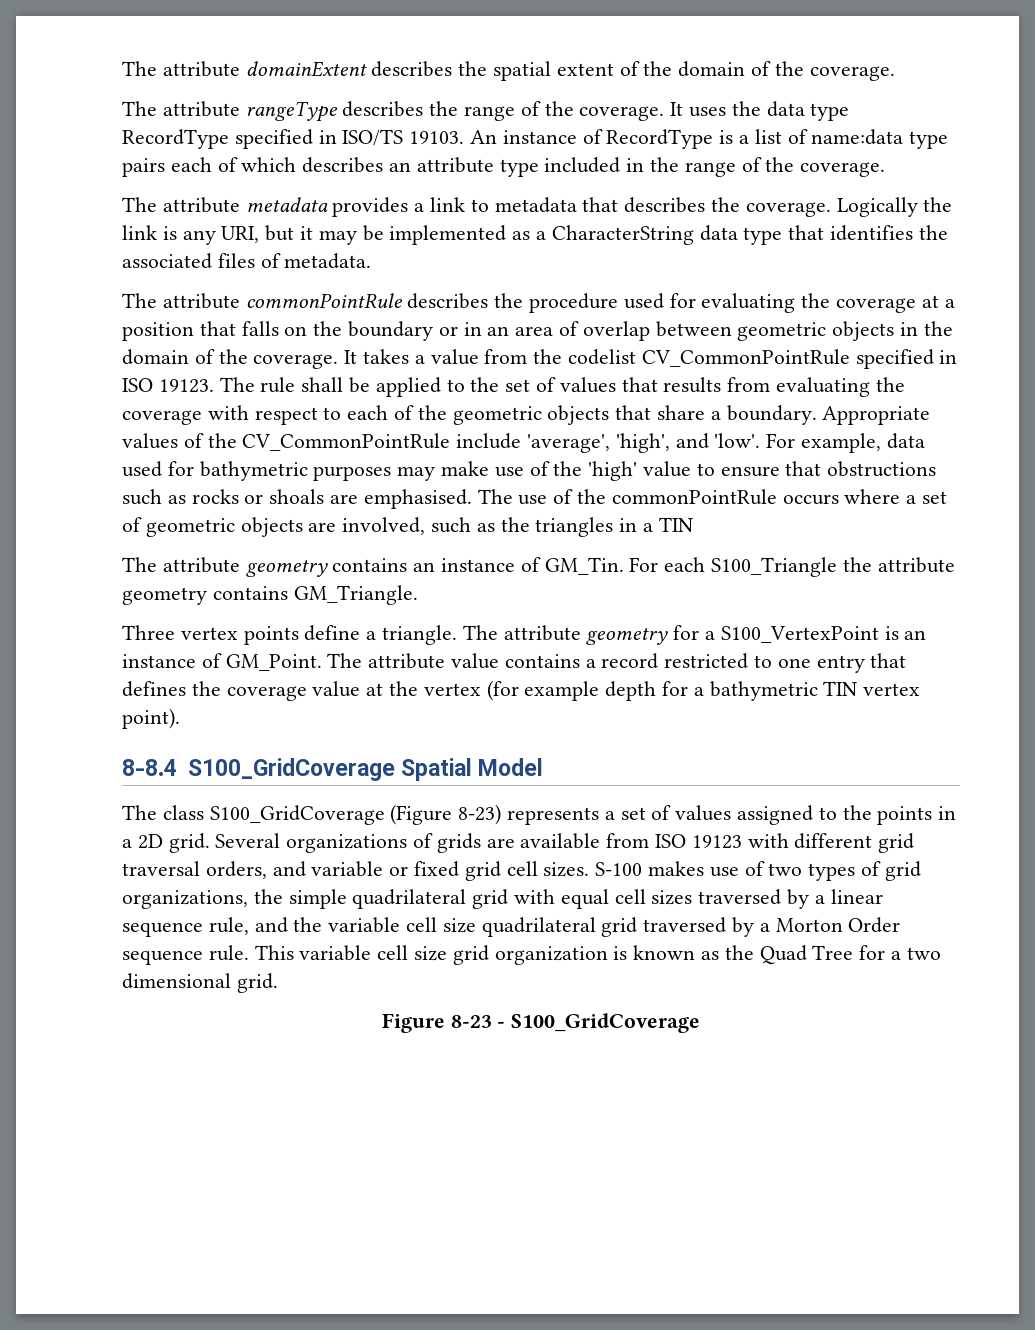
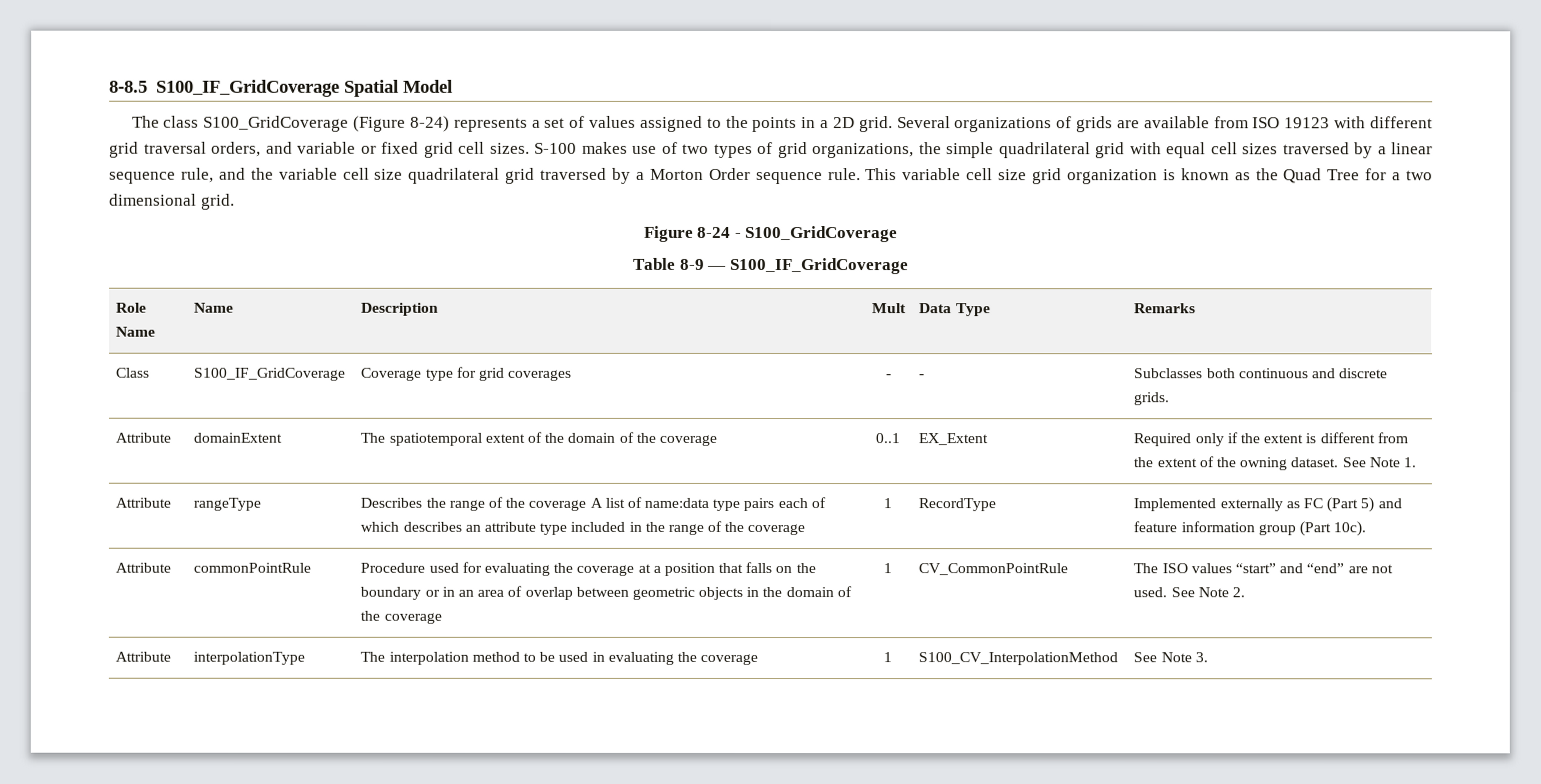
[122,61,895,81] [122,101,850,122] [122,129,949,149] [122,157,886,177] [122,197,953,217] [122,225,948,245] [122,253,372,269] [122,293,955,313] [122,321,953,341] [122,349,958,369] [122,377,905,397] [122,405,931,425] [122,433,925,453] [122,461,937,481] [122,489,948,509] [122,517,693,537] [122,557,955,577] [122,585,418,605] [122,625,927,645] [122,653,907,673] [122,680,921,701] [122,708,180,729] [122,758,395,781] The attribute domainExtent describes the spatial extent of the domain of the coverage. // The attribute rangeType describes the range of the coverage. It uses the data type RecordType specified in ISO/TS 19103. An instance of RecordType is a list of name:data type pairs each of which describes an attribute type included in the range of the coverage. // The attribute metadata provides a link to metadata that describes the coverage. Logically the link is any URI, but it may be implemented as a CharacterString data type that identifies the associated files of metadata. // The attribute commonPointRule describes the procedure used for evaluating the coverage at a position that falls on the boundary or in an area of overlap between geometric objects in the domain of the coverage. It takes a value from the codelist CV_CommonPointRule specified in ISO 19123. The rule shall be applied to the set of values that results from evaluating the coverage with respect to each of the geometric objects that share a boundary. Appropriate values of the CV_CommonPointRule include 'average', 'high', and 'low'. For example, data used for bathymetric purposes may make use of the 'high' value to ensure that obstructions such as rocks or shoals are emphasised. The use of the commonPointRule occurs where a set of geometric objects are involved, such as the triangles in a TIN // The attribute geometry contains an instance of GM_Tin. For each S100_Triangle the attribute geometry contains GM_Triangle. // Three vertex points define a triangle. The attribute geometry for a S100_VertexPoint is an instance of GM_Point. The attribute value contains a record restricted to one entry that defines the coverage value at the vertex (for example depth for a bathymetric TIN vertex point). // 8-8.4 S100_GridCoverage -> [109,79,340,97] 8-8.5 S100_IF_GridCoverage
[458,804,502,825] 8-23) -> [409,115,450,132] 8-24)
[450,1015,492,1028] 8-23 -> [697,226,732,238] 8-24
(701, 1023) none -> [633,257,909,275] [116,302,148,313] [116,326,157,337] [194,302,235,313] [361,302,440,316] [871,303,907,314] [919,303,991,317] [1134,303,1197,314] [116,367,151,378] [194,367,347,381] [361,366,573,381] [885,374,892,379] [919,374,926,379] [1134,368,1389,379] [1133,392,1170,406] [115,432,172,443] [193,432,283,443] [360,431,717,446] [875,433,900,444] [918,433,989,446] [1133,432,1408,447] [1133,456,1416,471] [115,497,172,508] [193,497,262,511] [360,496,826,512] [360,520,806,536] [883,498,892,509] [918,498,997,512] [1133,497,1402,513] [1133,521,1367,537] [115,562,172,573] [193,562,312,573] [360,561,816,576] [360,585,852,600] [360,610,442,624] [883,563,892,574] [918,563,1069,576] [1133,563,1393,574] [1133,587,1246,598] [115,651,172,662] [193,651,306,665] [360,651,759,665] [883,652,892,663] [918,652,1119,666] [1133,652,1208,663] // Table 8-9 — S100_IF_GridCoverage // Role Name | Name | Description | Mult | Data Type | Remarks // Class | S100_IF_GridCoverage | Coverage type for grid coverages | - | - | Subclasses both continuous and discrete grids. // Attribute | domainExtent | The spatiotemporal extent of the domain of the coverage | 0..1 | EX_Extent | Required only if the extent is different from the extent of the owning dataset. See Note 1. // Attribute | rangeType | Describes the range of the coverage A list of name:data type pairs each of which describes an attribute type included in the range of the coverage | 1 | RecordType | Implemented externally as FC (Part 5) and feature information group (Part 10c). // Attribute | commonPointRule | Procedure used for evaluating the coverage at a position that falls on the boundary or in an area of overlap between geometric objects in the domain of the coverage | 1 | CV_CommonPointRule | The ISO values “start” and “end” are not used. See Note 2. // Attribute | interpolationType | The interpolation method to be used in evaluating the coverage | 1 | S100_CV_InterpolationMethod | See Note 3.

